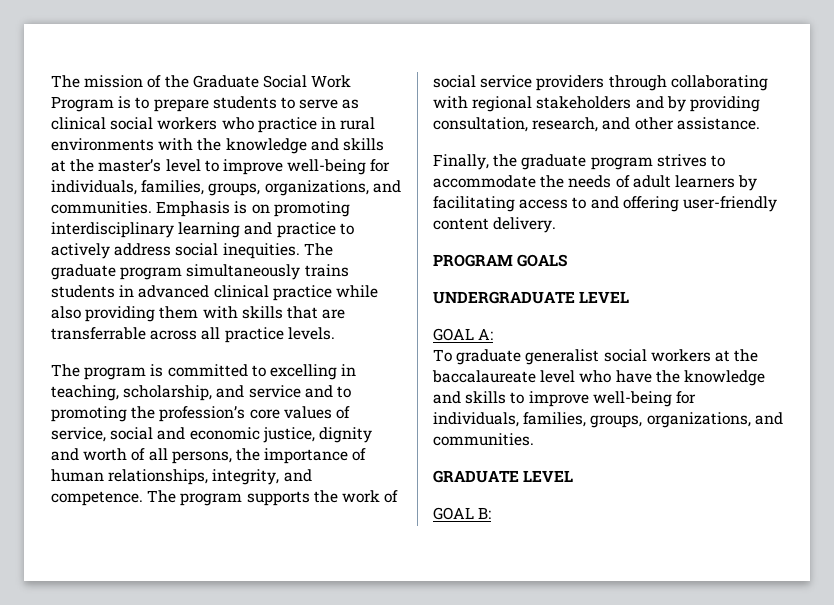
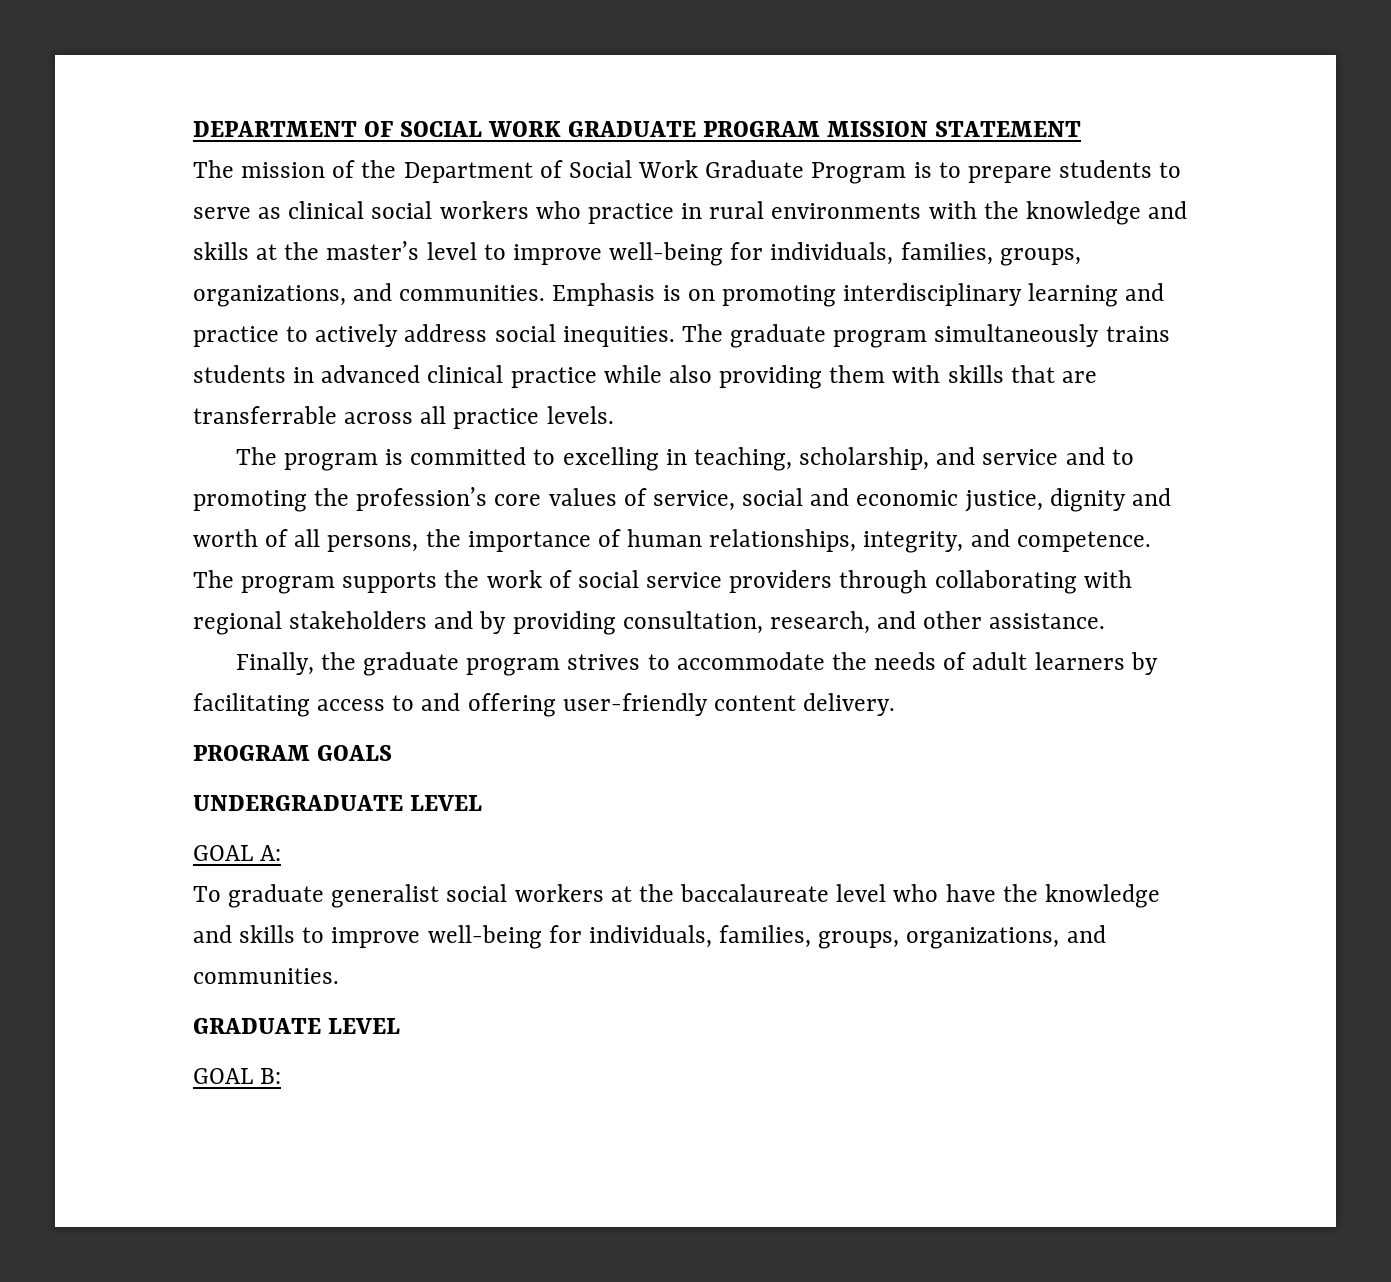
(51, 81) none -> [193,121,1082,137] DEPARTMENT OF SOCIAL WORK GRADUATE PROGRAM MISSION STATEMENT //
[192,75,259,88] Graduate -> [403,160,563,183] Department of
(352, 81) none -> [705,160,805,178] Graduate

